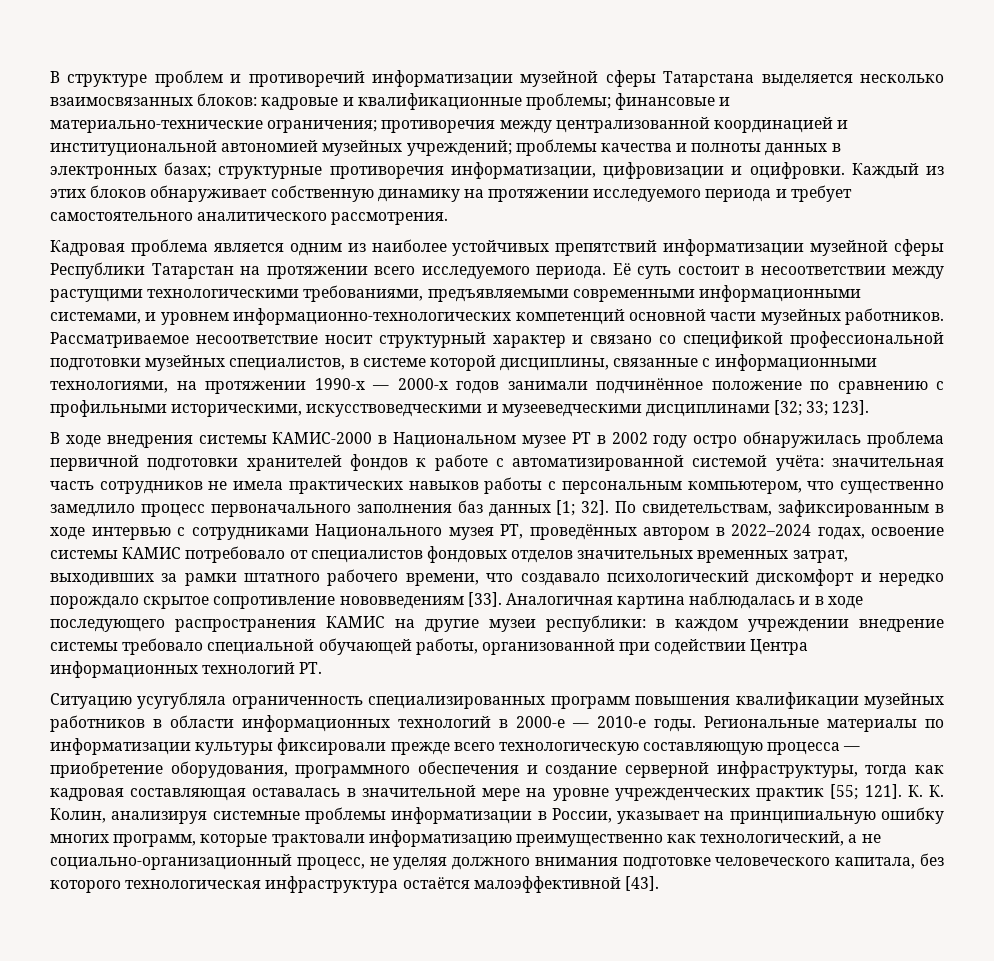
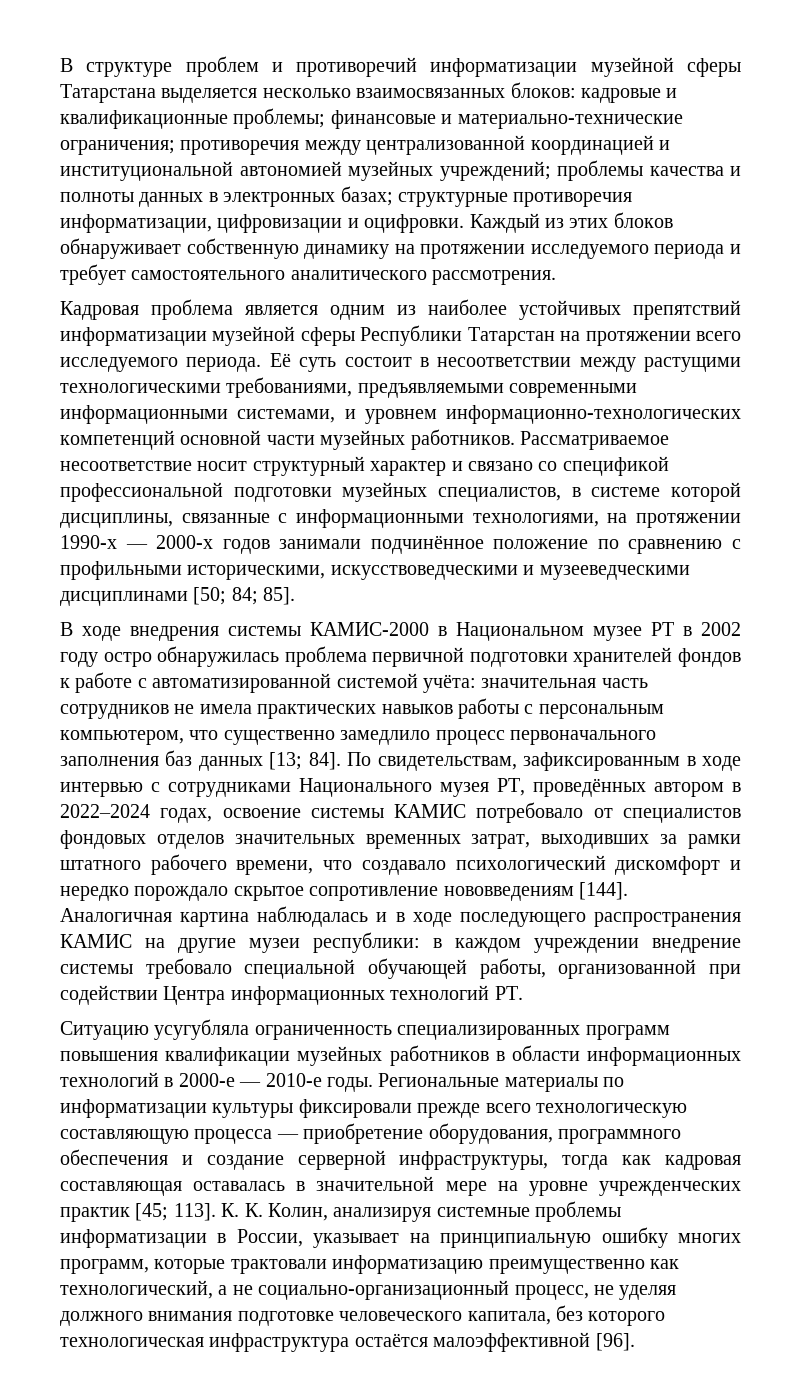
[774,400,870,416] [32; 33; 123]. -> [193,587,296,605] [50; 84; 85].
[556,500,610,516] [1; 32]. -> [269,752,341,770] [13; 84].
[467,592,502,607] [33]. -> [579,882,628,900] [144].
[830,784,902,800] [55; 121]. -> [135,1203,216,1221] [45; 113].
[624,876,659,891] [43]. -> [595,1333,635,1351] [96].

